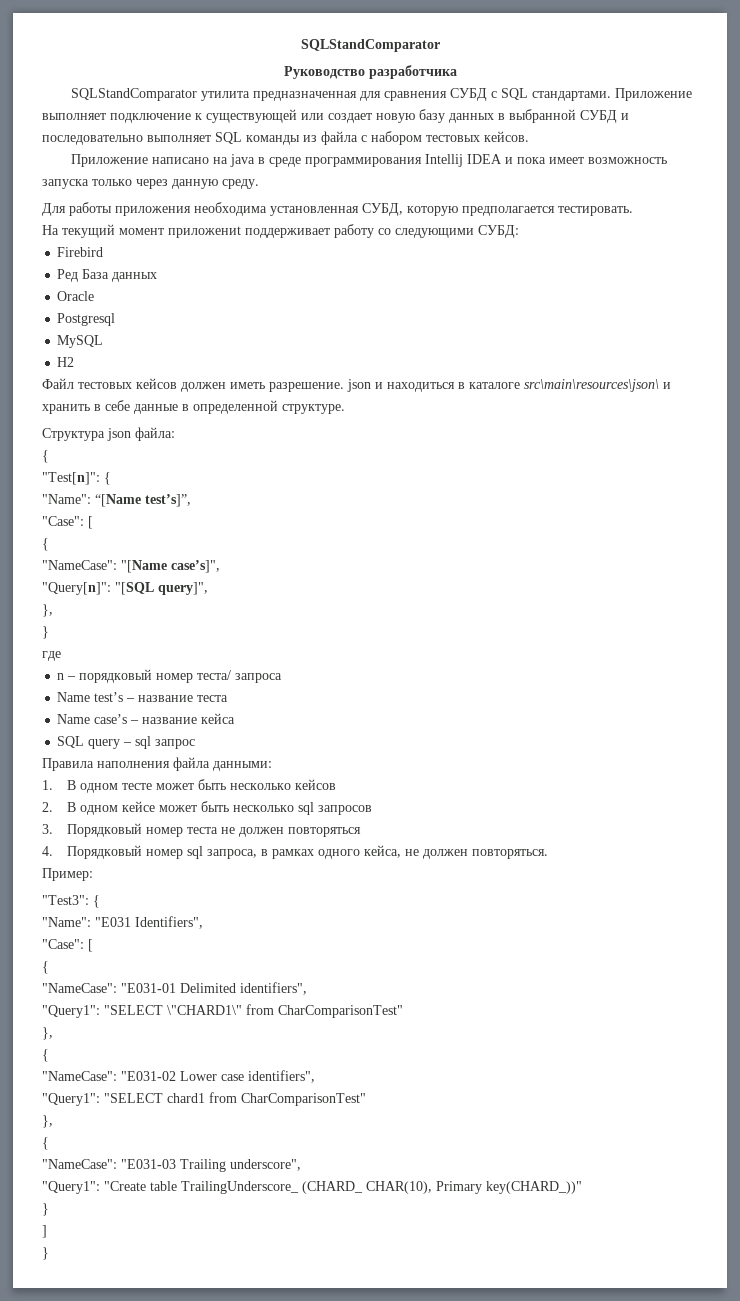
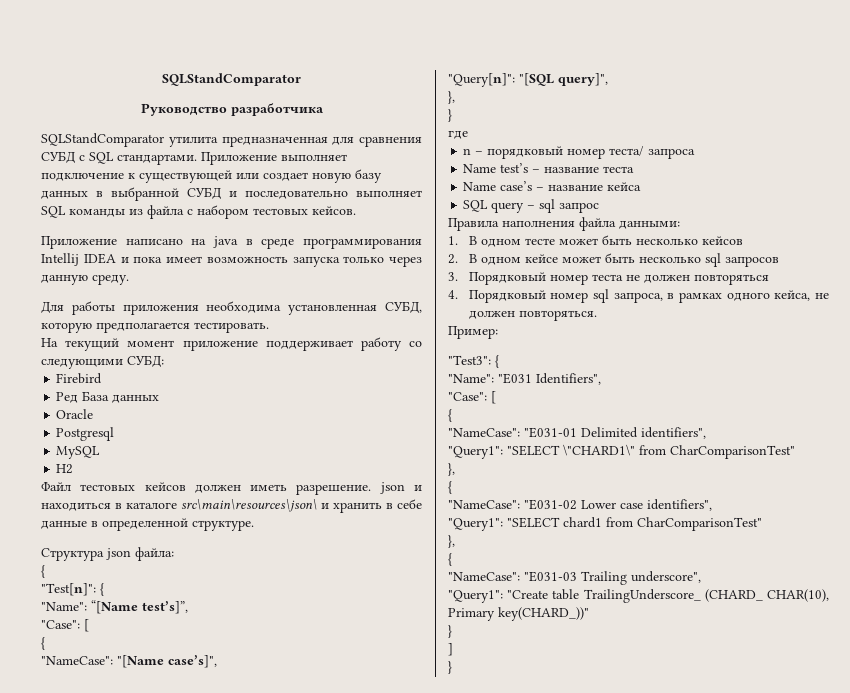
[168,226,241,238] приложениt -> [182,340,258,351] приложение

